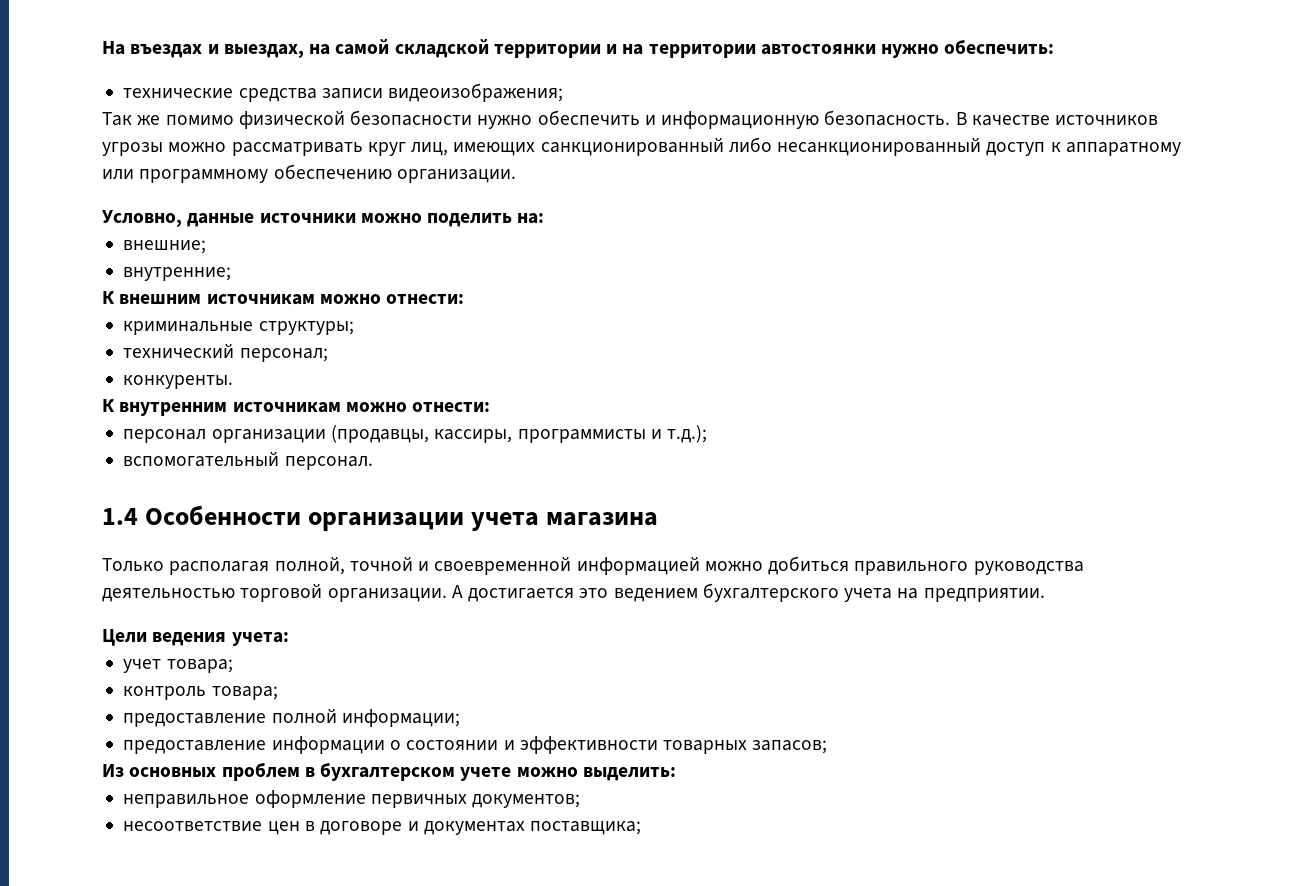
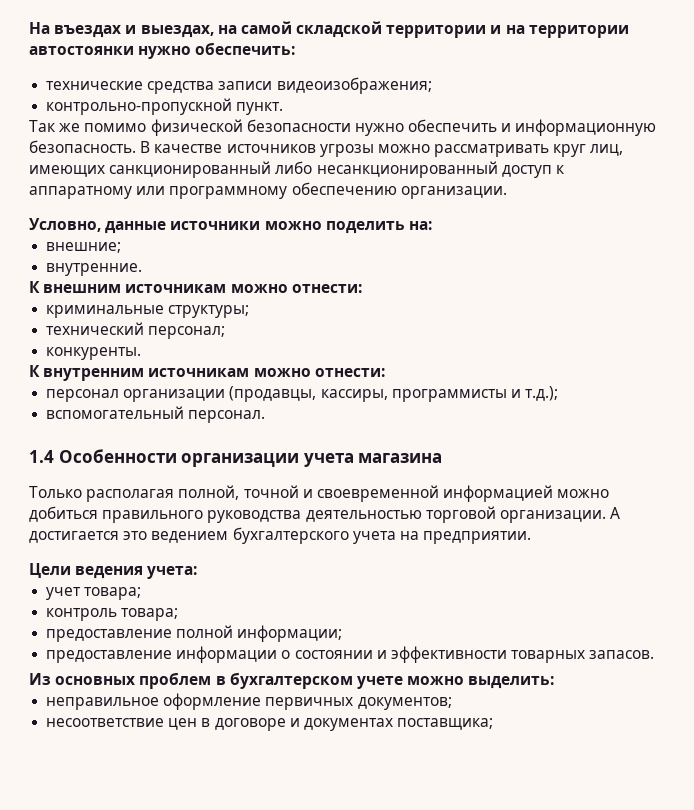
(564, 92) none -> [46,98,284,115] // контрольно-пропускной пункт.
[123,267,232,281] внутренние; -> [46,263,143,276] внутренние.
[752,740,828,754] запасов; -> [589,650,655,659] запасов.

